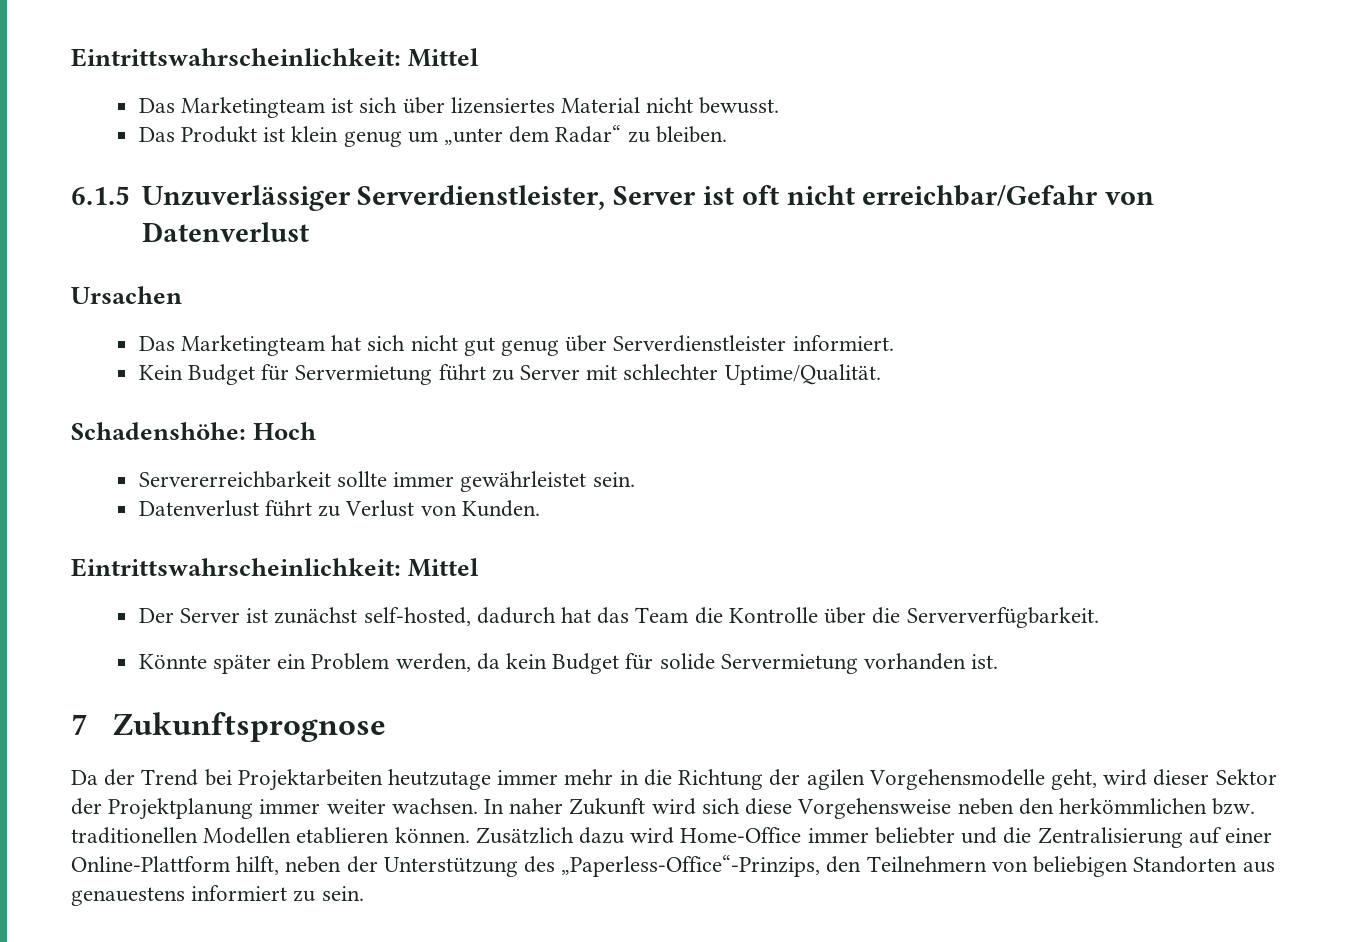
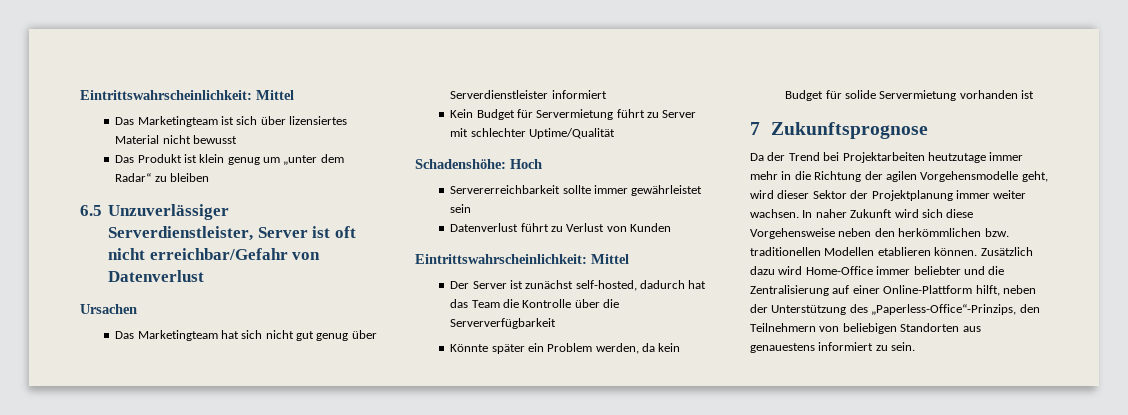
[699,97,780,114] bewusst. -> [192,135,237,144] bewusst
[655,126,727,143] [71,186,130,205] bleiben. // 6.1.5 -> [169,173,209,182] [80,205,102,216] bleiben // 6.5
[792,335,894,351] informiert. -> [551,90,607,99] informiert
[724,364,881,385] Uptime/Qualität. -> [528,128,615,139] Uptime/Qualität
[592,472,635,487] sein. -> [450,204,472,213] sein
[461,500,540,517] Kunden. -> [630,223,672,232] Kunden
[906,607,1099,628] Serververfügbarkeit. -> [450,318,557,329] Serververfügbarkeit
[971,654,999,669] ist. -> [1021,90,1035,99] ist

